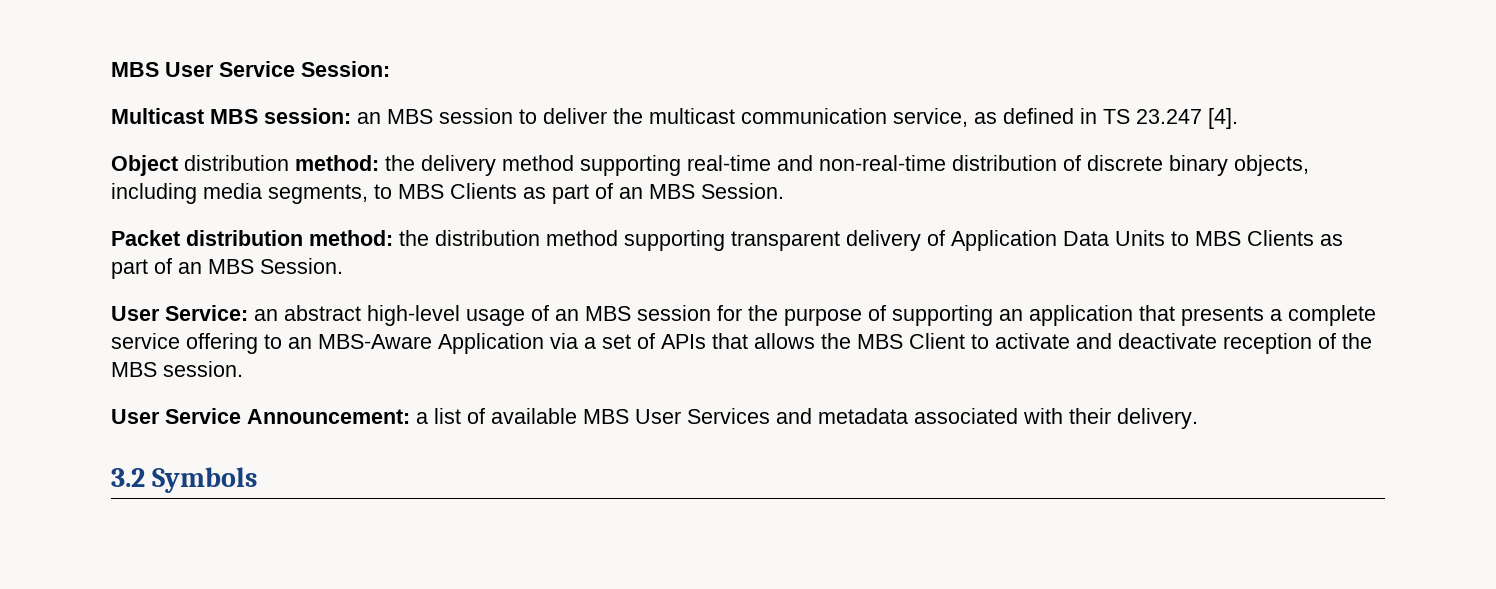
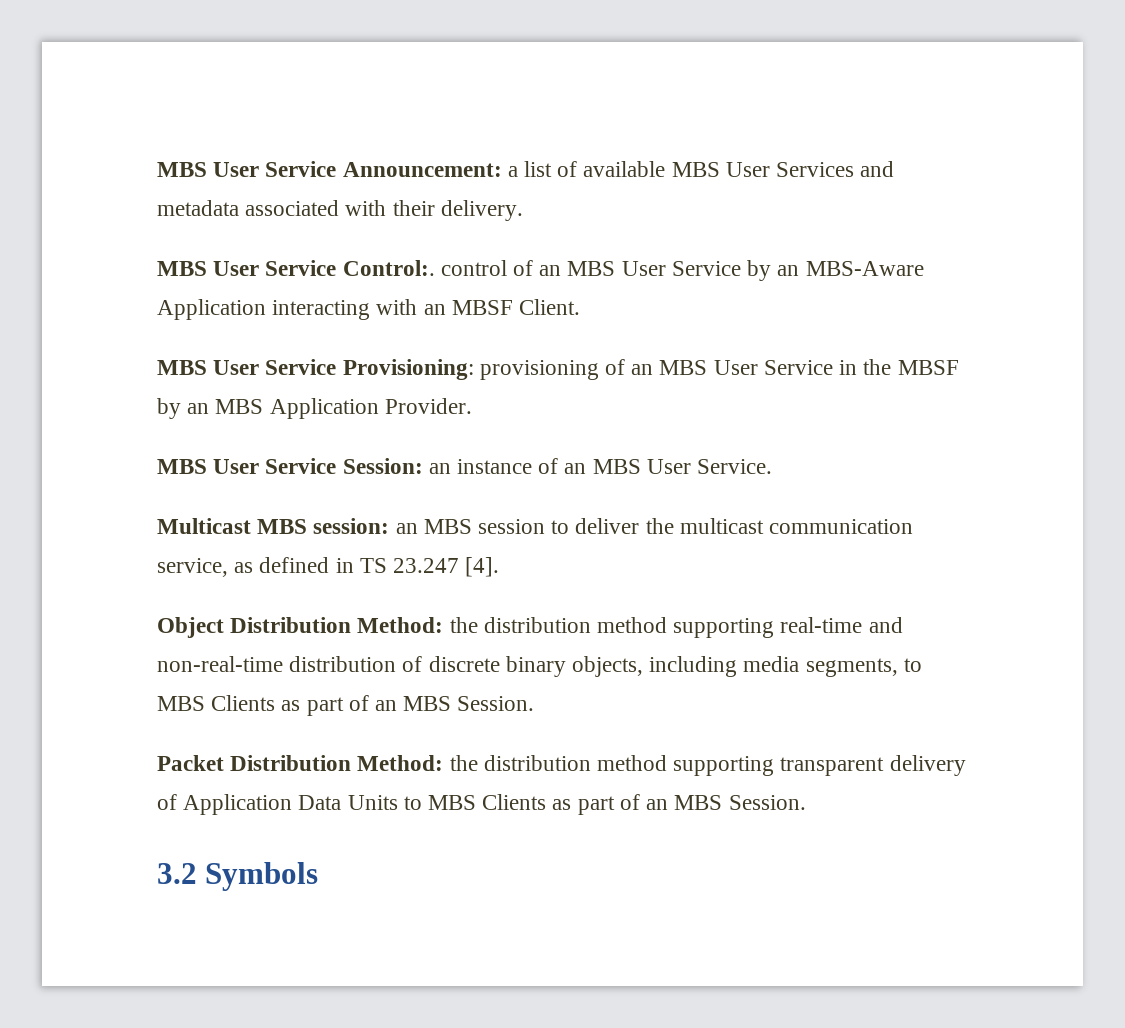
[111,61,390,77] MBS User Service Session: -> [157,161,895,177] [157,200,523,221] [157,260,924,281] [157,299,581,320] [157,359,959,380] [157,398,472,419] [157,458,773,474] MBS User Service Announcement: a list of available MBS User Services and metadata associated with their delivery. // MBS User Service Control:. control of an MBS User Service by an MBS-Aware Application interacting with an MBSF Client. // MBS User Service Provisioning: provisioning of an MBS User Service in the MBSF by an MBS Application Provider. // MBS User Service Session: an instance of an MBS User Service.
[184,155,496,176] distribution method: the delivery -> [230,617,591,633] Distribution Method: the distribution
[186,230,393,246] distribution method: -> [230,755,444,771] Distribution Method:
[111,305,1376,326] [111,333,1372,354] [111,361,243,377] [111,408,1198,429] // User Service: an abstract high-level usage of an MBS session for the purpose of supporting an application that presents a complete service offering to an MBS-Aware Application via a set of APIs that allows the MBS Client to activate and deactivate reception of the MBS session. // User Service Announcement: a list of available MBS User Services and metadata associated with their delivery. -> (806, 802) none

